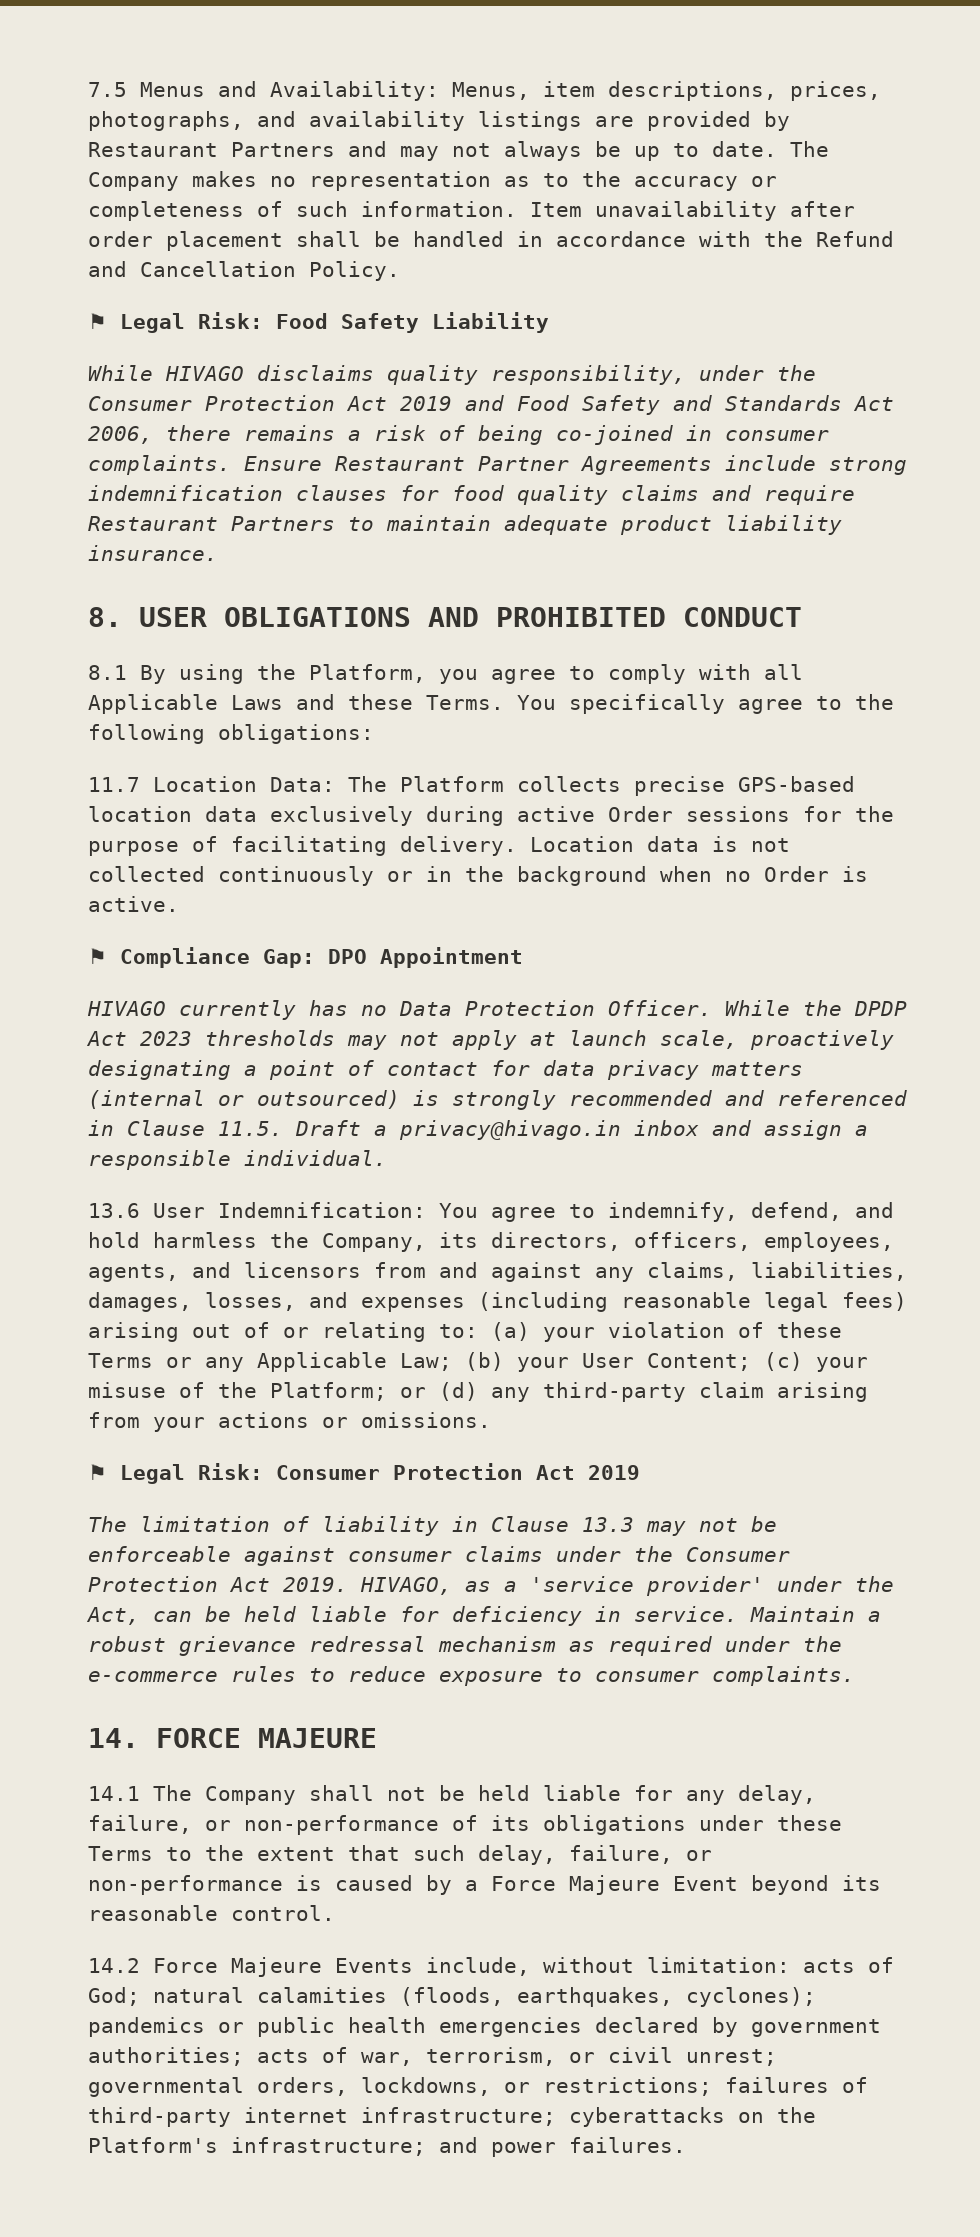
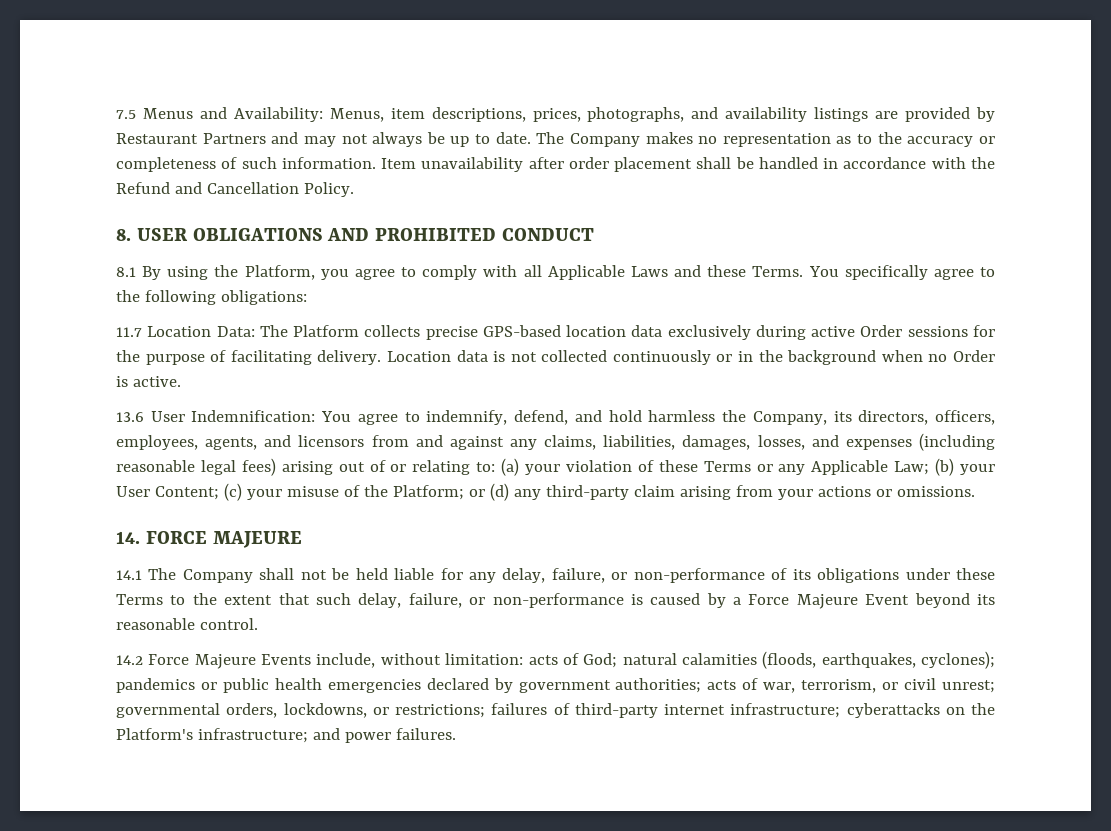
[88,312,549,333] [88,365,816,385] [88,395,894,415] [88,425,829,445] [88,455,907,475] [88,485,855,505] [88,515,842,535] [88,545,218,561] // ⚑ Legal Risk: Food Safety Liability // While HIVAGO disclaims quality responsibility, under the Consumer Protection Act 2019 and Food Safety and Standards Act 2006, there remains a risk of being co-joined in consumer complaints. Ensure Restaurant Partner Agreements include strong indemnification clauses for food quality claims and require Restaurant Partners to maintain adequate product liability insurance. -> (354, 189) none
[88,947,523,968] [87,1000,907,1020] [86,1030,894,1050] [88,1060,803,1080] [88,1090,907,1110] [88,1120,868,1140] [88,1150,387,1170] // ⚑ Compliance Gap: DPO Appointment // HIVAGO currently has no Data Protection Officer. While the DPDP Act 2023 thresholds may not apply at launch scale, proactively designating a point of contact for data privacy matters (internal or outsourced) is strongly recommended and referenced in Clause 11.5. Draft a privacy@hivago.in inbox and assign a responsible individual. -> (181, 381) none
[88,1463,640,1484] [88,1516,777,1536] [88,1546,790,1566] [88,1576,894,1596] [86,1606,881,1626] [88,1636,842,1656] [88,1666,855,1686] // ⚑ Legal Risk: Consumer Protection Act 2019 // The limitation of liability in Clause 13.3 may not be enforceable against consumer claims under the Consumer Protection Act 2019. HIVAGO, as a 'service provider' under the Act, can be held liable for deficiency in service. Maintain a robust grievance redressal mechanism as required under the e-commerce rules to reduce exposure to consumer complaints. -> (975, 491) none

